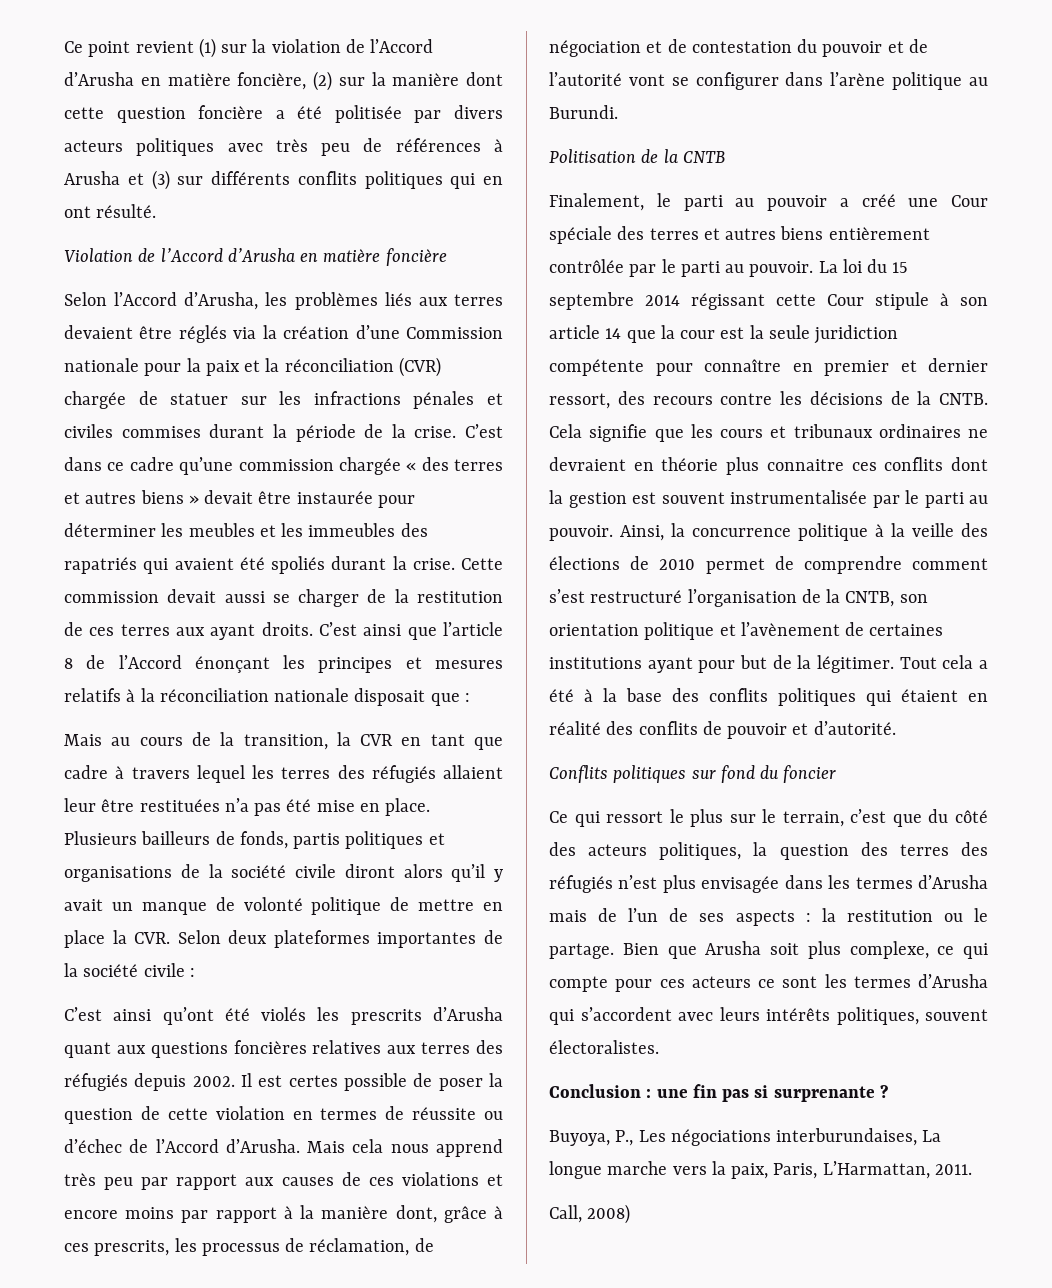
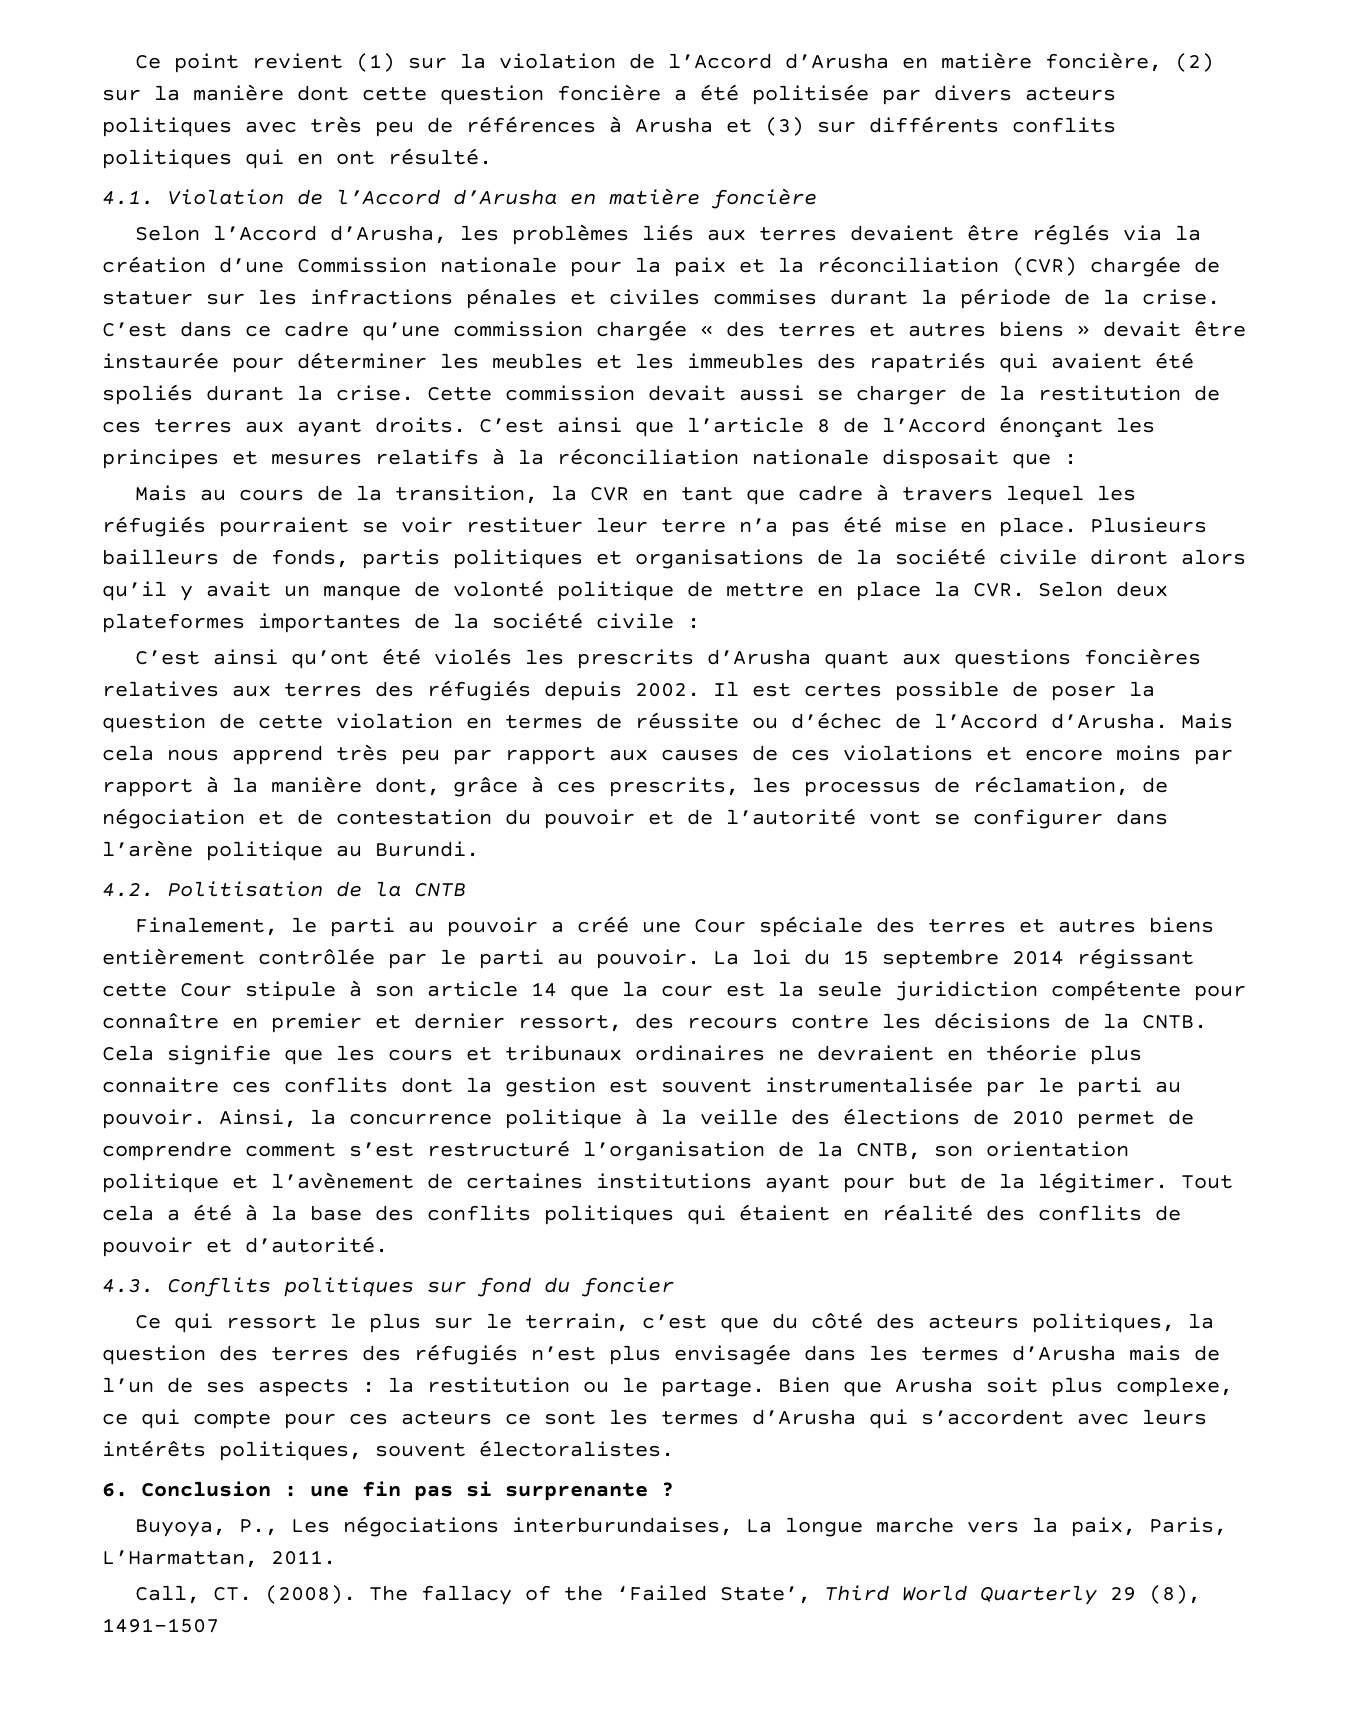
(157, 211) none -> [102,190,154,205] 4.1.
[281,765,503,783] [64,798,220,812] terres des réfugiés allaient leur être restituées -> [102,516,726,537] réfugiés pourraient se voir restituer leur terre
(618, 112) none -> [102,883,154,897] 4.2.
(896, 728) none -> [102,1279,154,1293] 4.3.
(659, 1047) none -> [102,1483,128,1497] 6.
[587,1204,631,1224] 2008) -> [212,1585,1201,1605] [102,1618,219,1633] CT. (2008). The fallacy of the ‘Failed State’, Third World Quarterly 29 (8), 1491-1507

